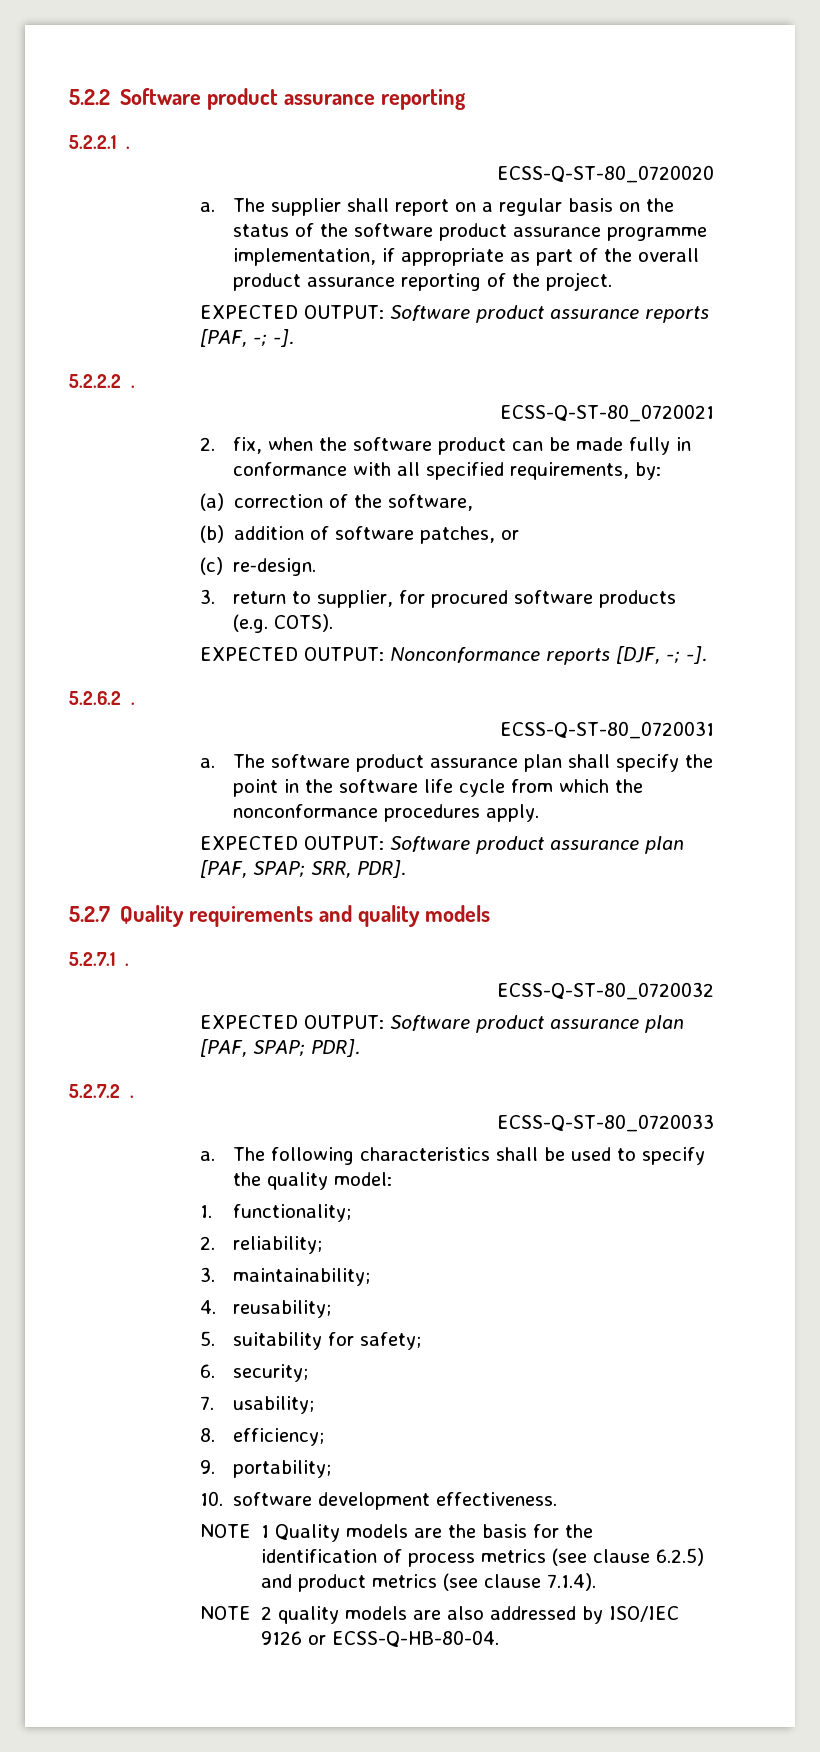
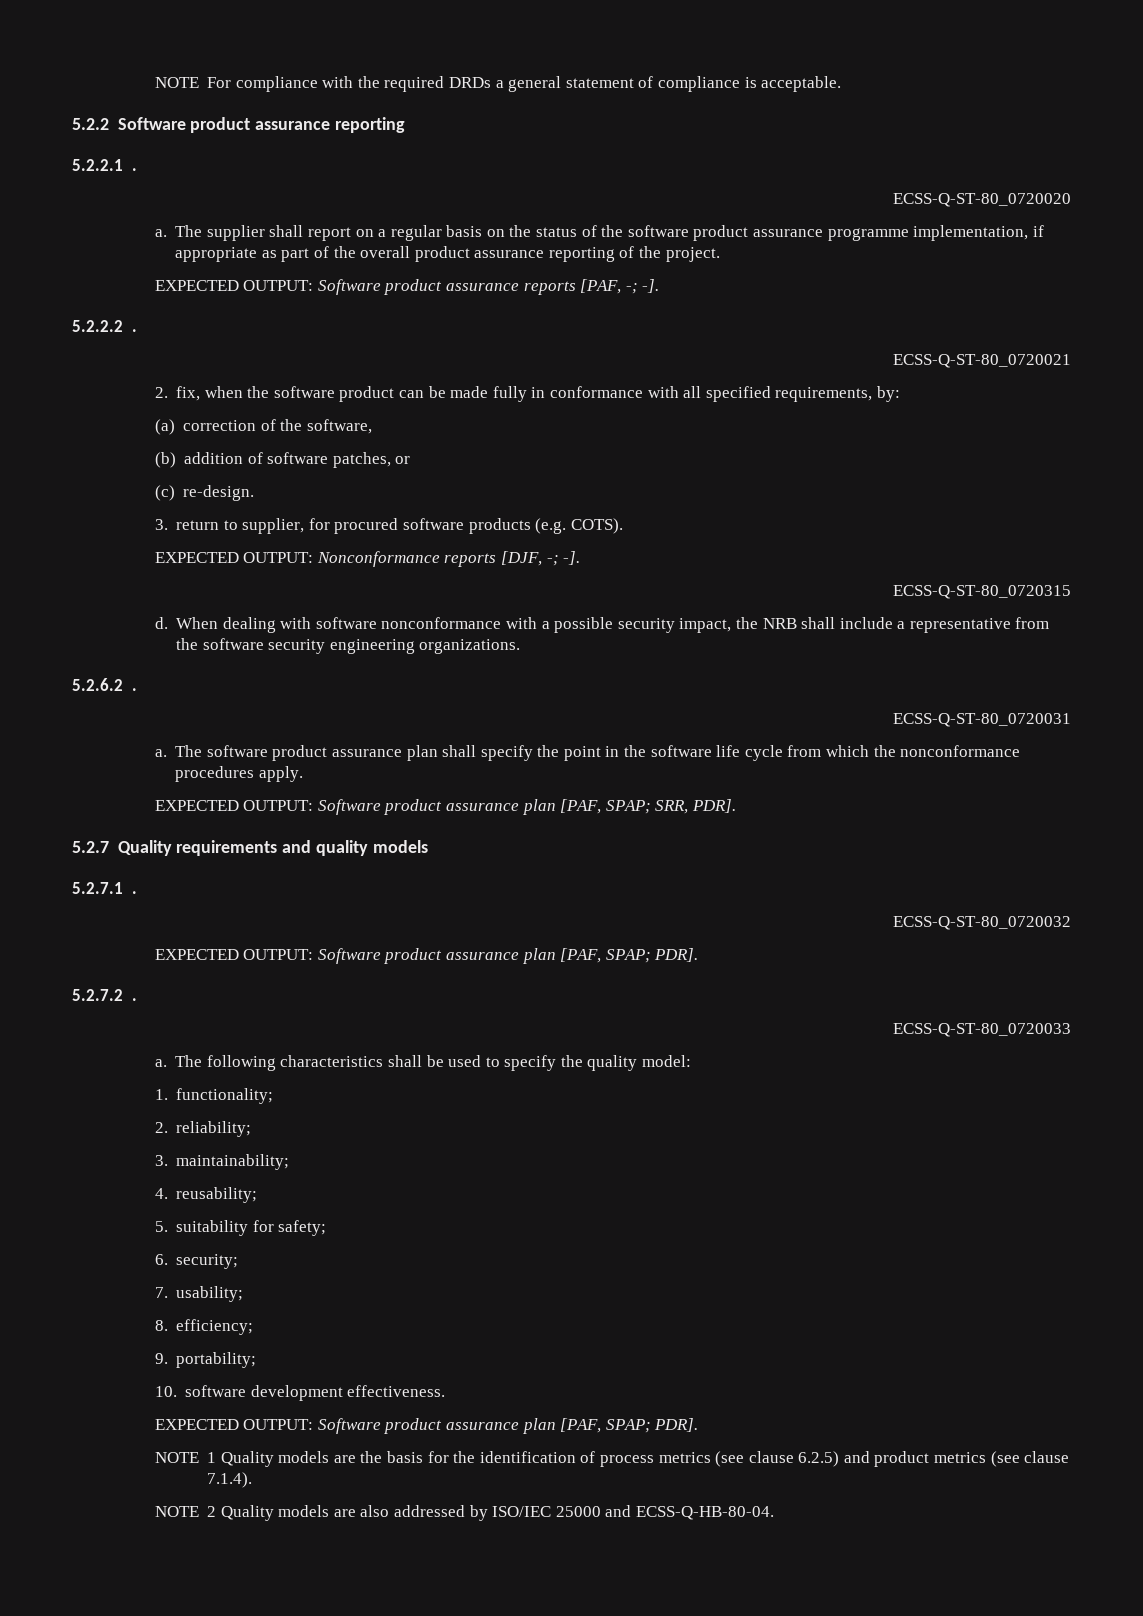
(69, 97) none -> [154,76,842,92] NOTE For compliance with the required DRDs a general statement of compliance is acceptable. //
(708, 655) none -> [893,585,1071,599] [154,617,1050,633] [176,638,521,654] // ECSS-Q-ST-80_0720315 // d. When dealing with software nonconformance with a possible security impact, the NRB shall include a representative from the software security engineering organizations.
(558, 1499) none -> [154,1418,699,1434] // EXPECTED OUTPUT: Software product assurance plan [PAF, SPAP; PDR].
[278,1606,340,1624] quality -> [220,1505,274,1521] Quality
[261,1631,327,1645] 9126 or -> [555,1505,632,1517] 25000 and

